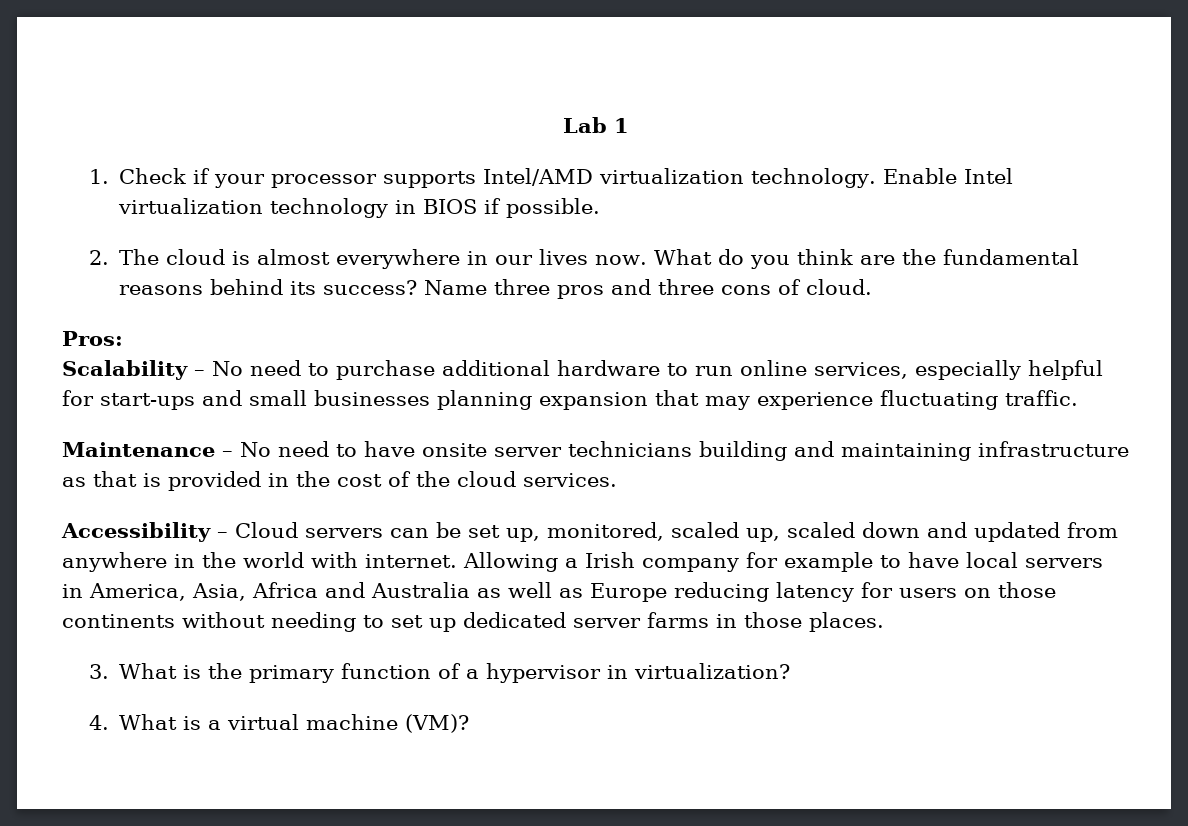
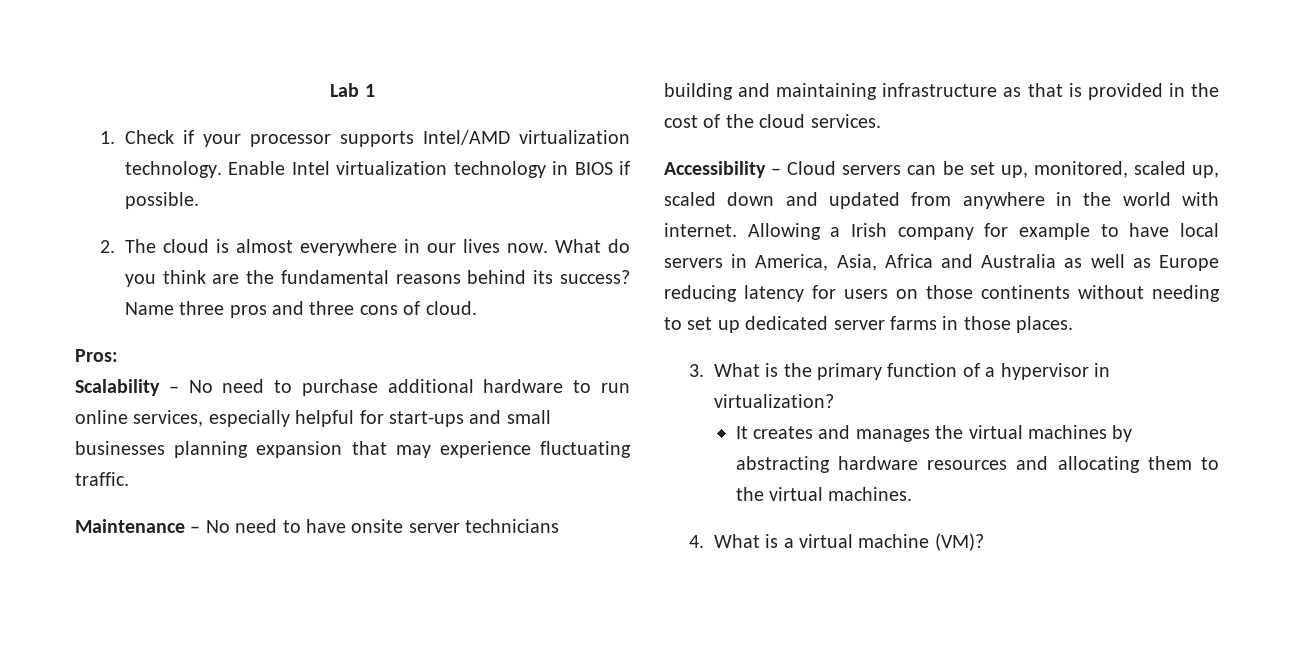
(791, 671) none -> [735,425,1133,442] [735,456,1219,473] [735,487,913,501] // It creates and manages the virtual machines by abstracting hardware resources and allocating them to the virtual machines.

